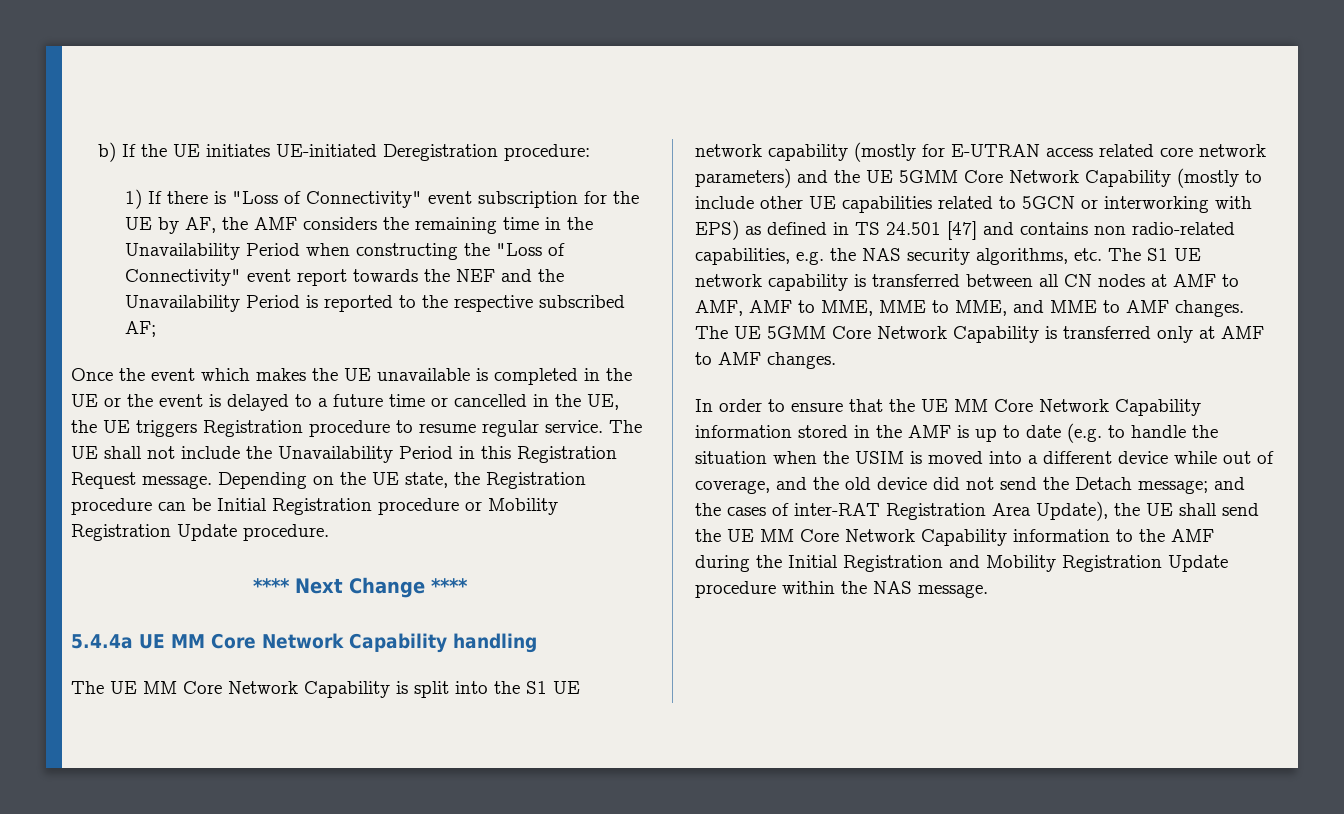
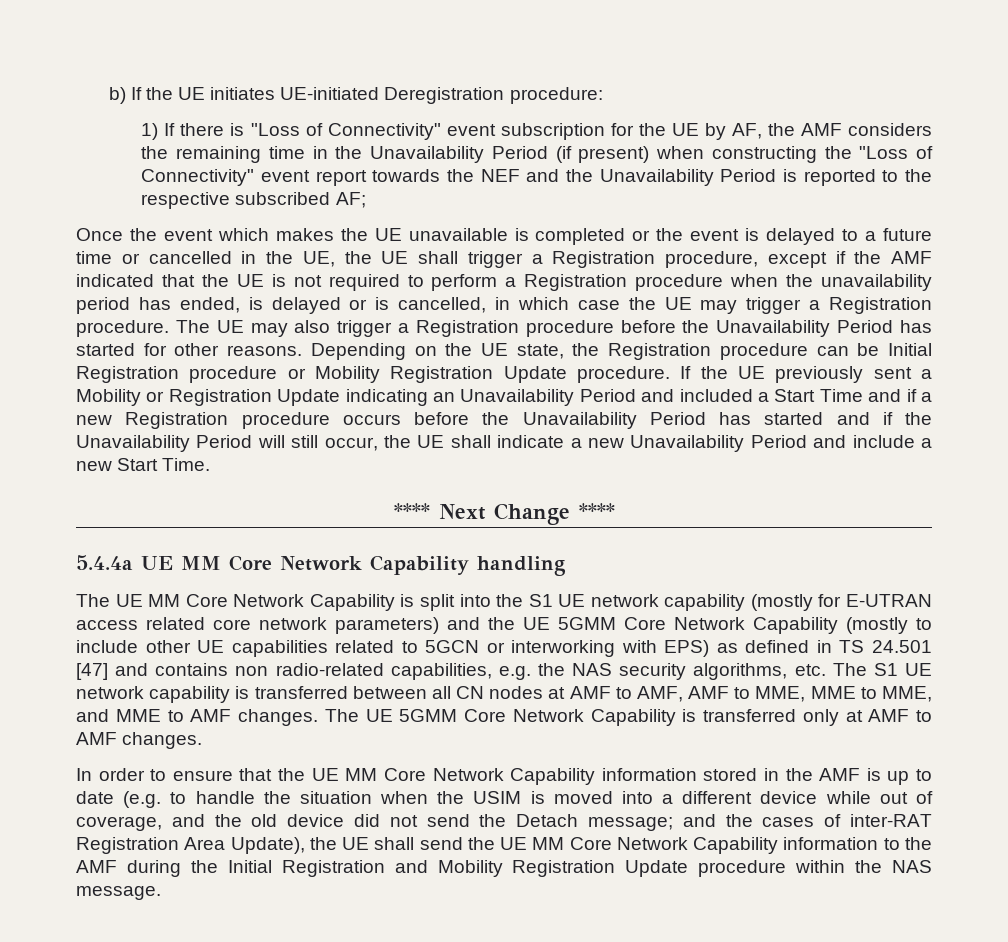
(300, 249) none -> [555,146,650,163] (if present)
[584,368,632,381] [71,394,98,407] in the UE -> (626, 236) none
[136,420,642,437] [71,446,617,463] [71,472,212,489] triggers Registration procedure to resume regular service. The UE shall not include the Unavailability Period in this Registration Request message. -> [418,251,932,268] [76,274,933,291] [76,297,932,314] [76,320,932,337] [76,343,303,356] shall trigger a Registration procedure, except if the AMF indicated that the UE is not required to perform a Registration procedure when the unavailability period has ended, is delayed or is cancelled, in which case the UE may trigger a Registration procedure. The UE may also trigger a Registration procedure before the Unavailability Period has started for other reasons.
(329, 532) none -> [680,366,933,383] [76,389,932,406] [76,412,932,429] [76,435,932,452] [76,458,211,471] If the UE previously sent a Mobility or Registration Update indicating an Unavailability Period and included a Start Time and if a new Registration procedure occurs before the Unavailability Period has started and if the Unavailability Period will still occur, the UE shall indicate a new Unavailability Period and include a new Start Time.

